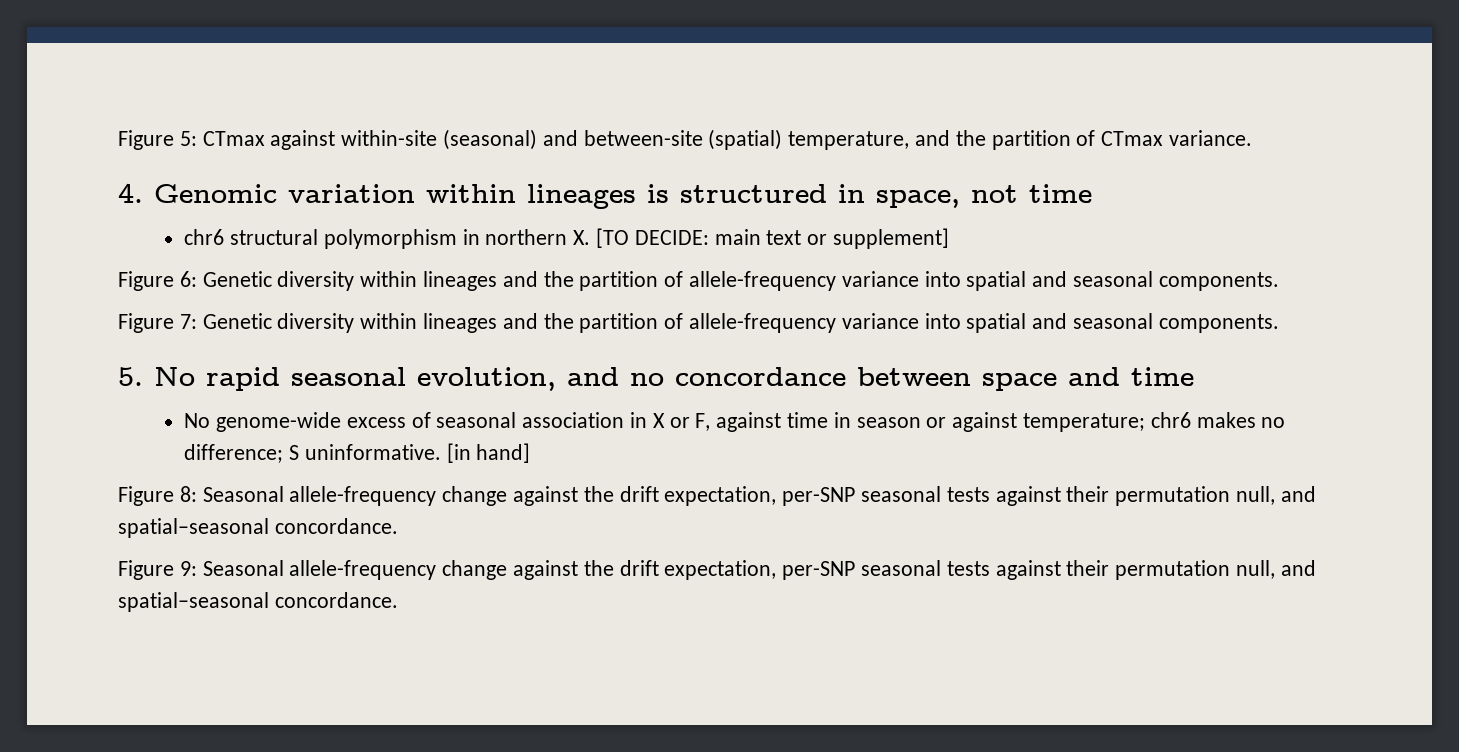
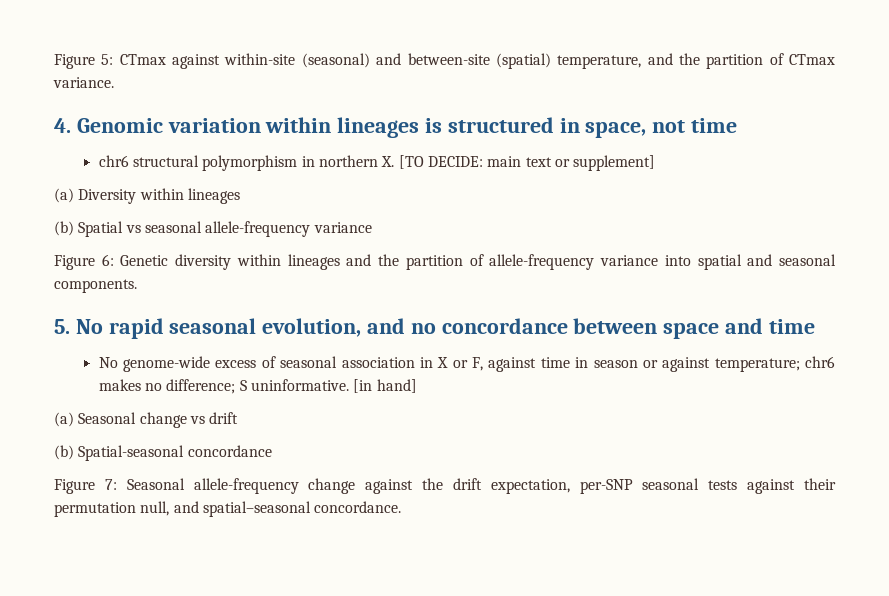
(949, 238) none -> [54,188,240,204] [54,221,372,237] // (a) Diversity within lineages // (b) Spatial vs seasonal allele-frequency variance
[118,313,1279,333] // Figure 7: Genetic diversity within lineages and the partition of allele-frequency variance into spatial and seasonal components. -> (137, 286) none
[118,486,197,506] // Figure 8: -> [54,412,239,428] [54,445,272,461] [54,479,117,494] // (a) Seasonal change vs drift // (b) Spatial-seasonal concordance // Figure 7:
[118,560,1316,580] [118,592,398,612] // Figure 9: Seasonal allele-frequency change against the drift expectation, per-SNP seasonal tests against their permutation null, and spatial–seasonal concordance. -> (402, 507) none

